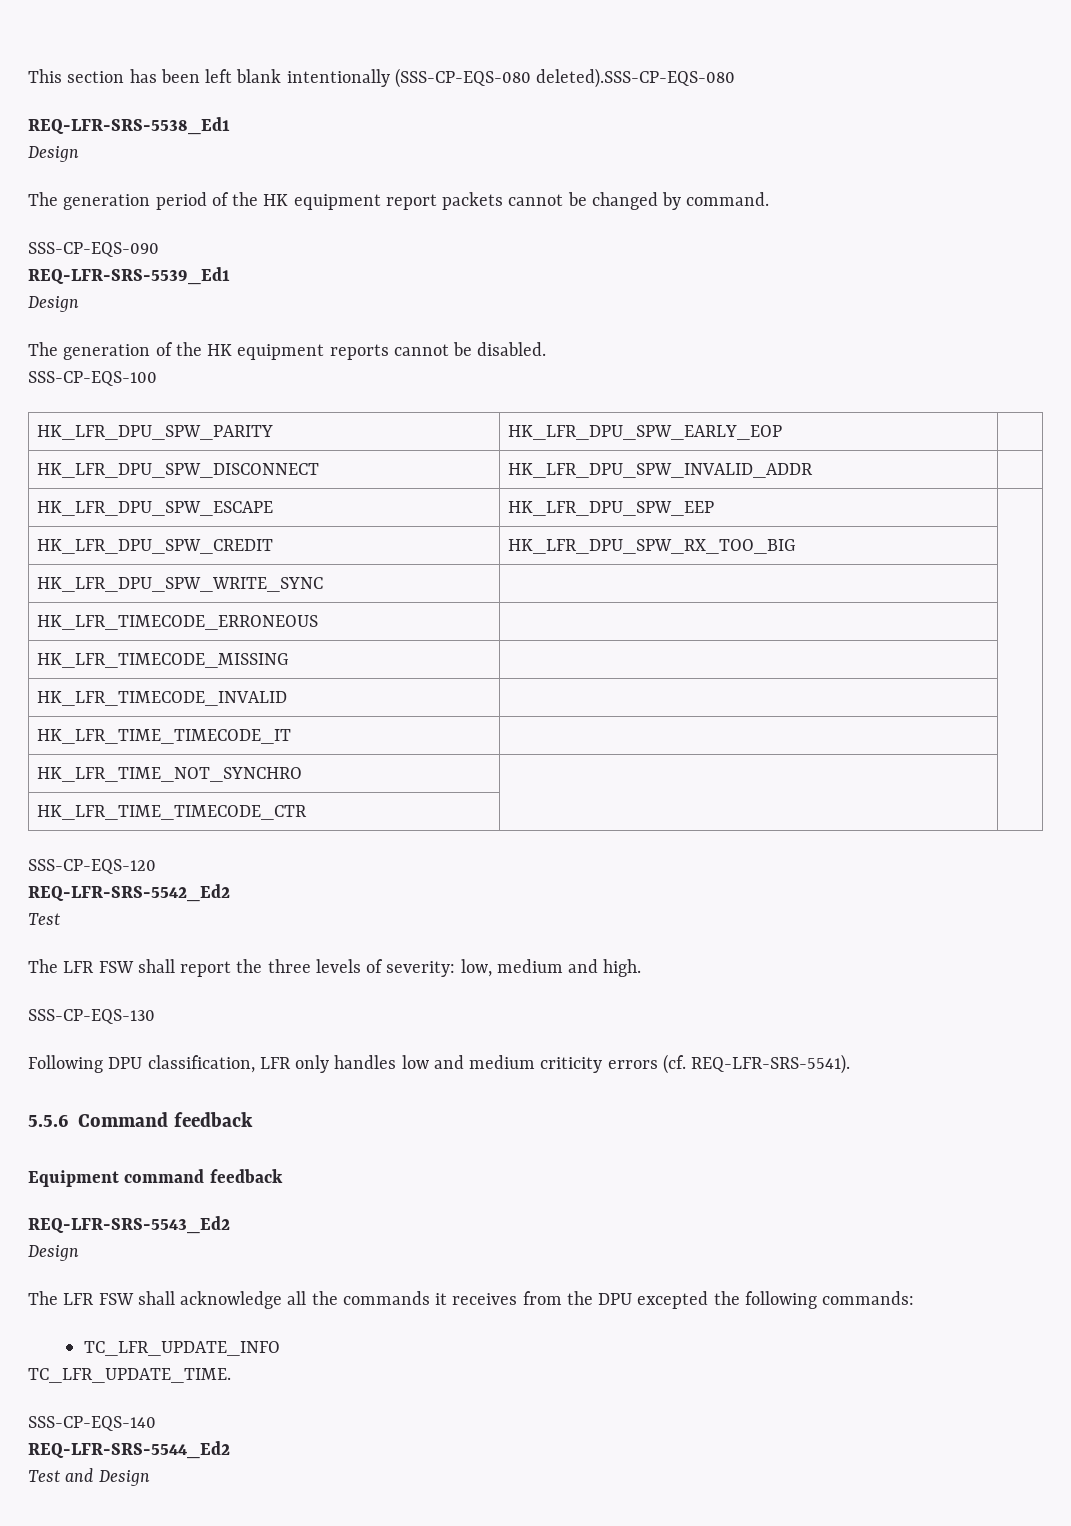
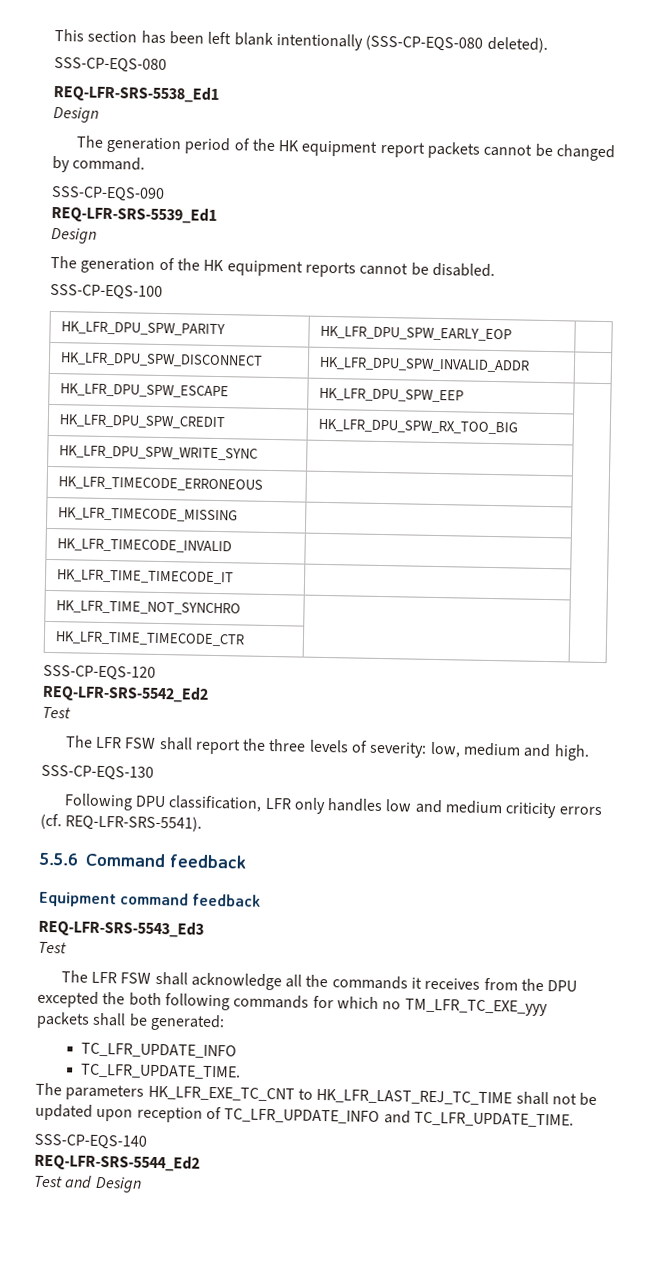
[536,68,736,88] deleted).SSS-CP-EQS-080 -> [486,36,548,53] [54,56,167,74] deleted). // SSS-CP-EQS-080
[28,1216,230,1234] [28,1245,79,1261] REQ-LFR-SRS-5543_Ed2 // Design -> [38,919,204,938] [38,941,67,954] REQ-LFR-SRS-5543_Ed3 // Test
[744,1291,915,1309] [83,1341,280,1356] following commands: // TC_LFR_UPDATE_INFO // -> [128,992,548,1017] [36,1011,225,1032] [80,1042,237,1059] [79,1063,241,1080] [35,1082,598,1107] [35,1103,411,1125] both following commands for which no TM_LFR_TC_EXE_yyy packets shall be generated: // TC_LFR_UPDATE_INFO // TC_LFR_UPDATE_TIME. // The parameters HK_LFR_EXE_TC_CNT to HK_LFR_LAST_REJ_TC_TIME shall not be updated upon reception of TC_LFR_UPDATE_INFO and

